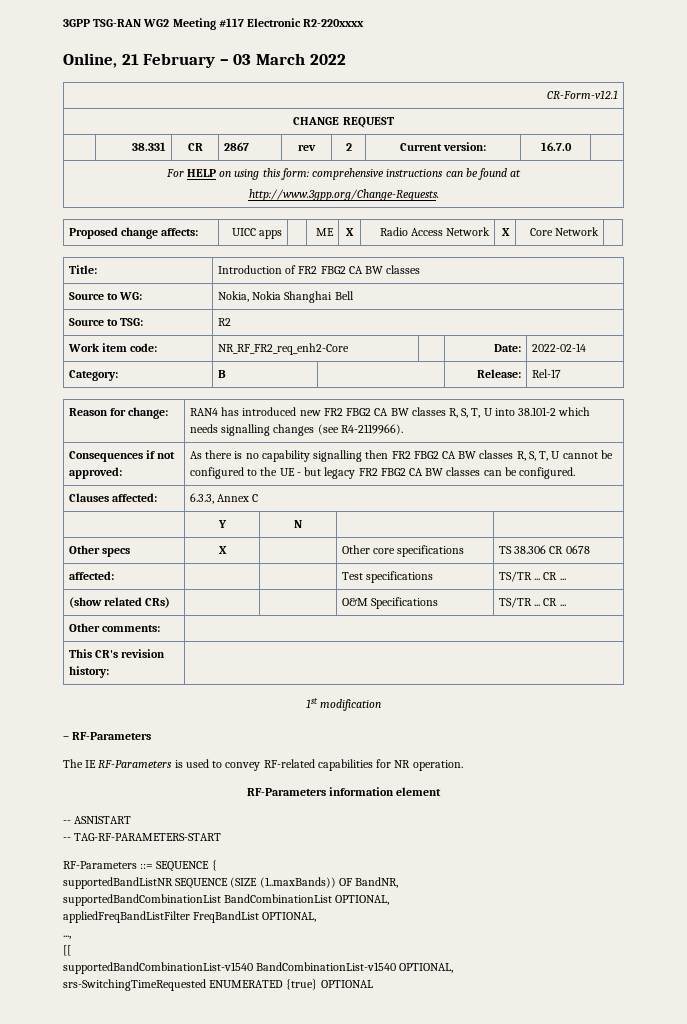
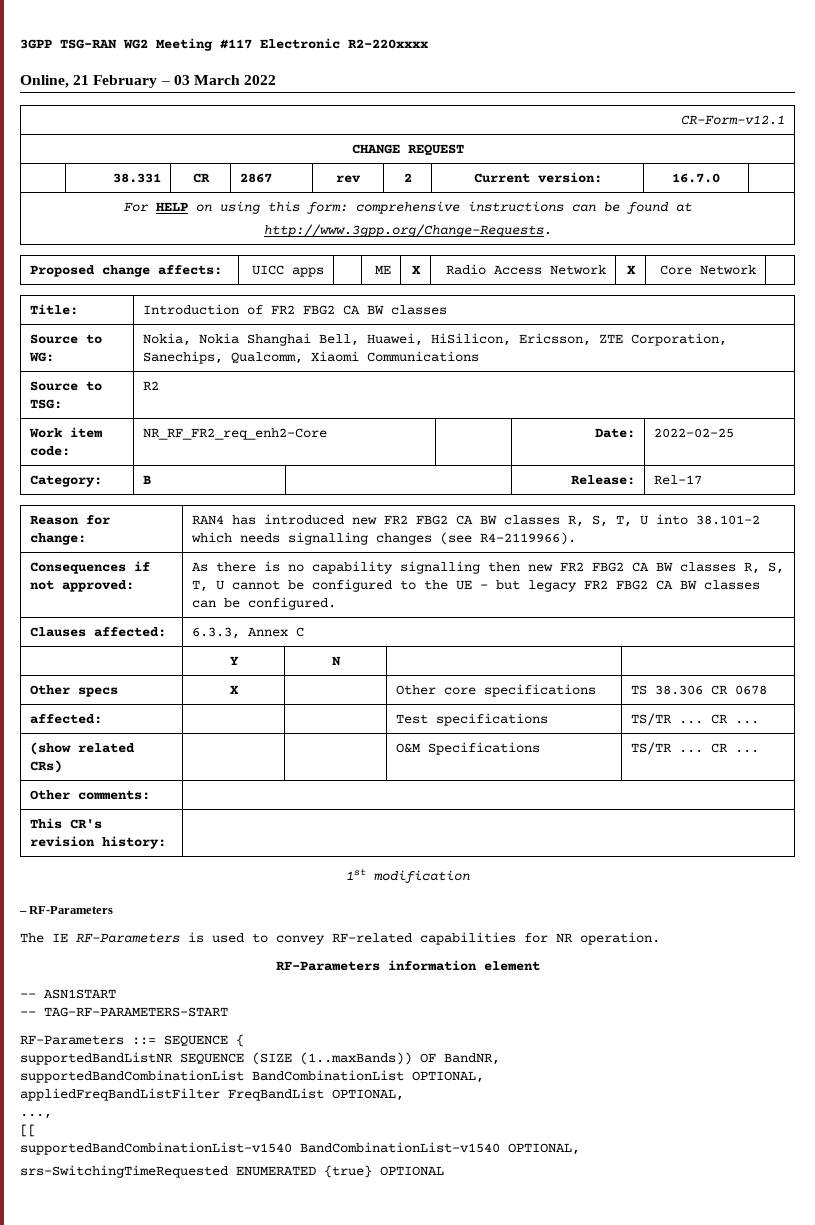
[334,291,354,300] Bell -> [318,333,727,346] [142,351,479,364] Bell, Huawei, HiSilicon, Ericsson, ZTE Corporation, Sanechips, Qualcomm, Xiaomi Communications
[531,343,586,352] 2022-02-14 -> [653,428,734,438] 2022-02-25
(389, 454) none -> [527,564,553,572] new

